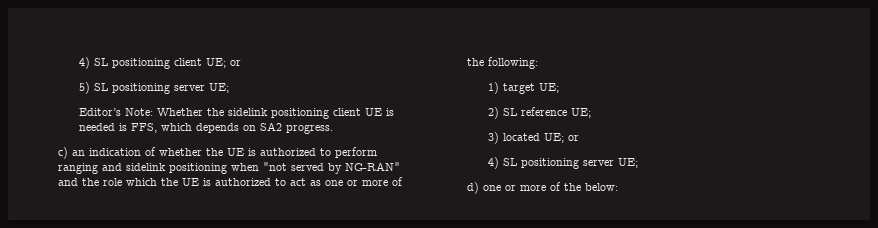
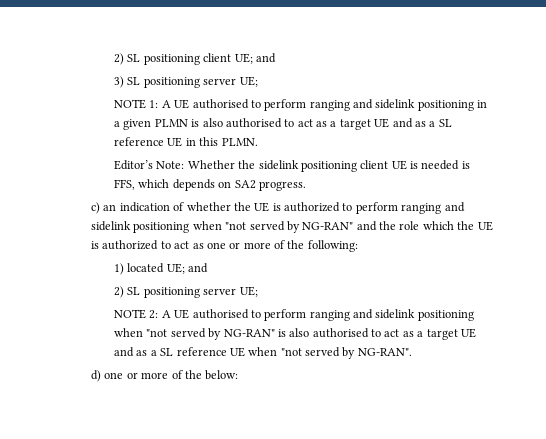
[79,57,91,69] 4) -> [114,53,125,65] 2)
[230,60,242,66] [79,82,230,94] or // 5) SL positioning server UE; -> [255,53,276,63] [114,76,258,88] [114,99,488,111] [114,118,452,130] [114,137,258,147] and // 3) SL positioning server UE; // NOTE 1: A UE authorised to perform ranging and sidelink positioning in a given PLMN is also authorised to act as a target UE and as a SL reference UE in this PLMN.
[503,83,560,94] [488,107,592,119] [488,132,580,144] [488,157,639,169] target UE; // 2) SL reference UE; // 3) located UE; or // 4) SL positioning server UE; -> [127,263,209,274] [114,286,258,298] [114,309,474,321] [114,328,476,340] [114,347,412,359] located UE; and // 2) SL positioning server UE; // NOTE 2: A UE authorised to perform ranging and sidelink positioning when "not served by NG-RAN" is also authorised to act as a target UE and as a SL reference UE when "not served by NG-RAN".

